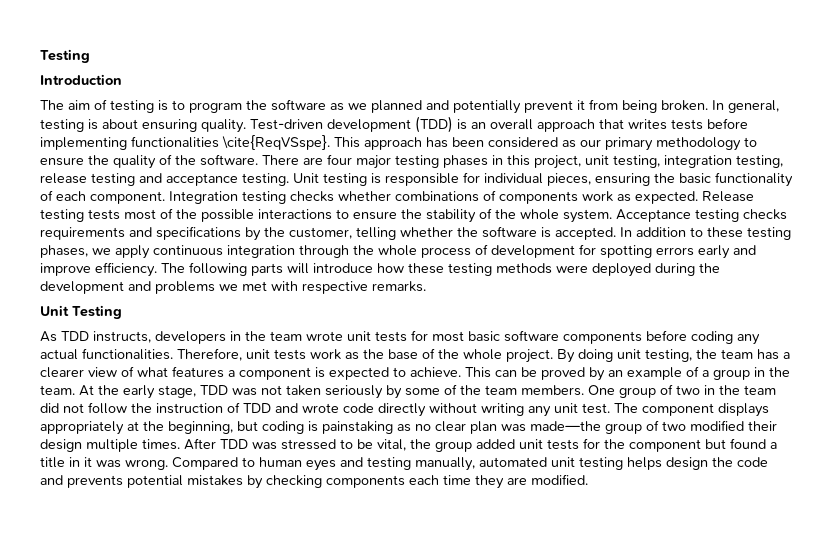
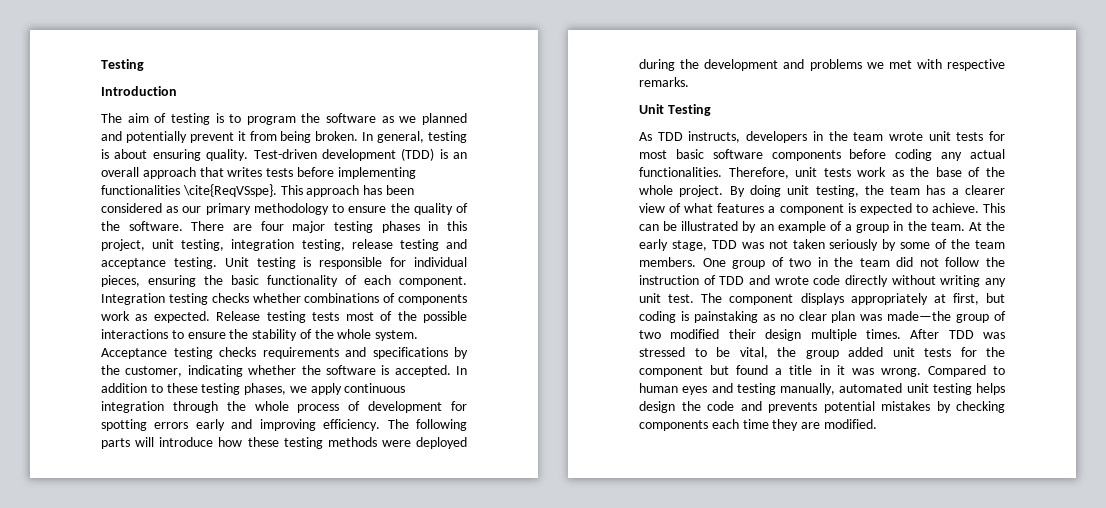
[356,227,396,240] telling -> [187,365,243,377] indicating
[40,263,91,276] improve -> [259,419,316,431] improving
[541,367,585,380] proved -> [681,221,739,231] illustrated
[143,421,233,434] the beginning, -> [952,293,979,305] first,

